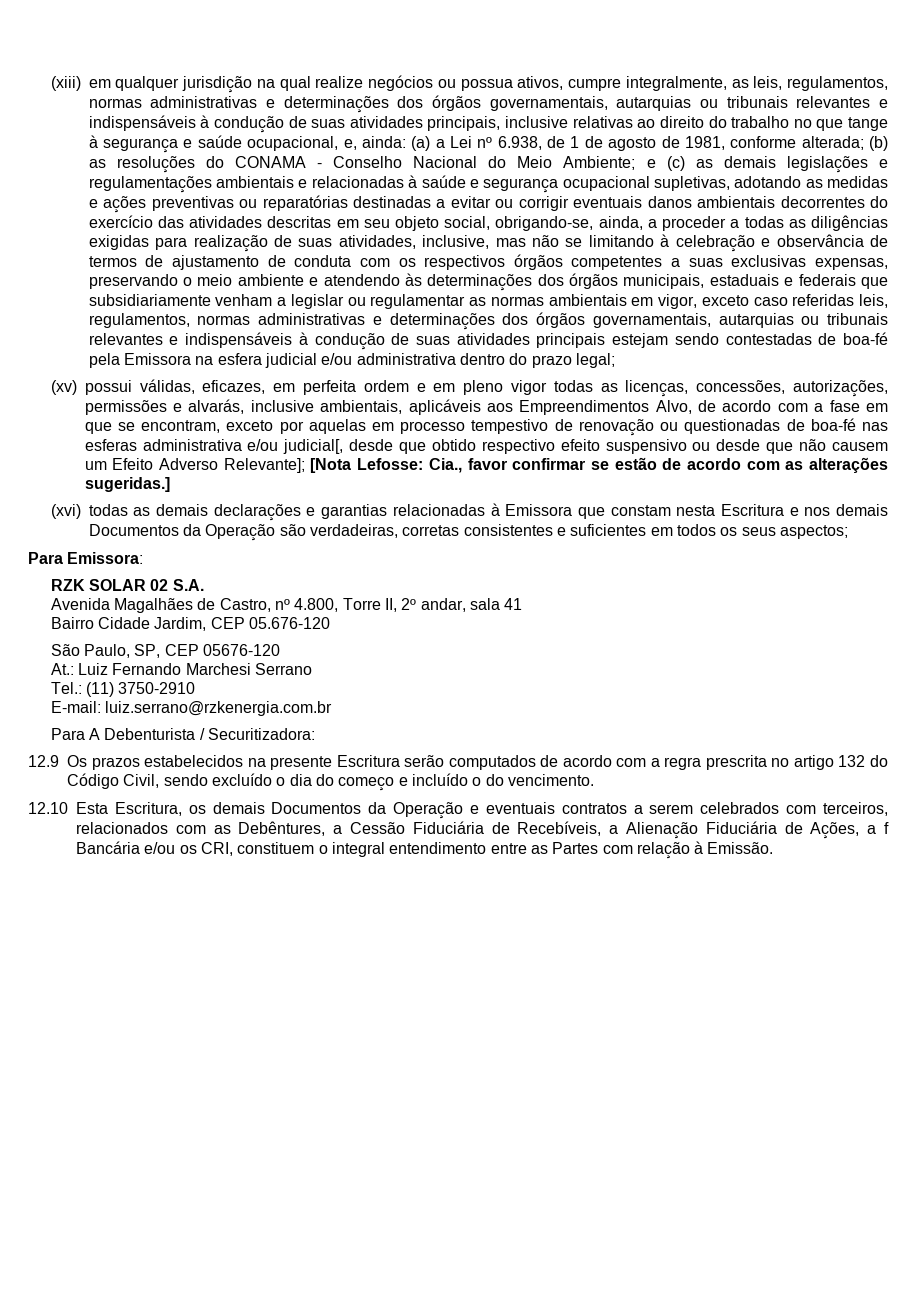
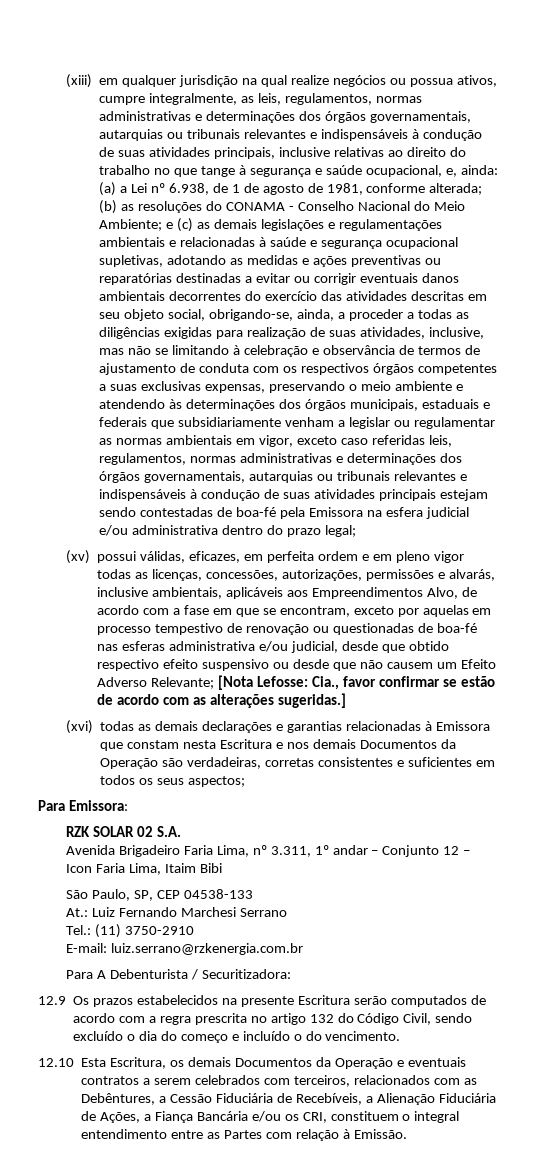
[283,439,344,454] judicial[, -> [291,641,339,653] judicial,
[223,458,305,473] Relevante]; -> [151,677,215,689] Relevante;
[114,598,523,613] [50,617,330,631] Magalhães de Castro, nº 4.800, Torre II, 2º andar, sala 41 // Bairro Cidade Jardim, CEP 05.676-120 -> [119,845,471,857] [66,863,222,875] Brigadeiro Faria Lima, nº 3.311, 1º andar – Conjunto 12 – Icon Faria Lima, Itaim Bibi
[202,644,280,656] 05676-120 -> [183,889,253,899] 04538-133
[883,822,889,834] f -> [154,1111,193,1123] Fiança

